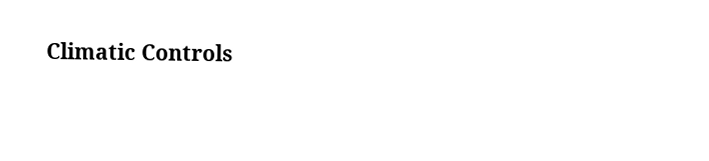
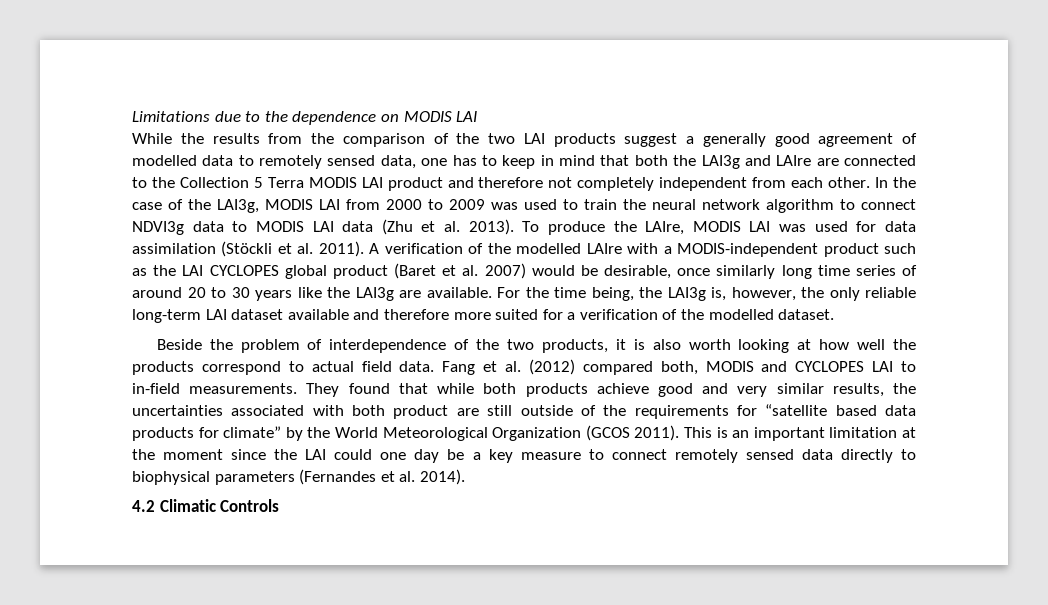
(46, 51) none -> [132,111,478,125] [132,133,917,147] [132,155,916,169] [132,177,916,191] [132,199,916,213] [132,219,917,235] [132,241,916,257] [132,263,917,279] [132,287,916,301] [132,309,835,323] [156,339,916,353] [132,359,916,375] [132,383,916,397] [132,404,916,419] [132,425,917,441] [132,449,916,463] [132,469,465,485] [132,500,155,512] Limitations due to the dependence on MODIS LAI // While the results from the comparison of the two LAI products suggest a generally good agreement of modelled data to remotely sensed data, one has to keep in mind that both the LAI3g and LAIre are connected to the Collection 5 Terra MODIS LAI product and therefore not completely independent from each other. In the case of the LAI3g, MODIS LAI from 2000 to 2009 was used to train the neural network algorithm to connect NDVI3g data to MODIS LAI data (Zhu et al. 2013). To produce the LAIre, MODIS LAI was used for data assimilation (Stöckli et al. 2011). A verification of the modelled LAIre with a MODIS-independent product such as the LAI CYCLOPES global product (Baret et al. 2007) would be desirable, once similarly long time series of around 20 to 30 years like the LAI3g are available. For the time being, the LAI3g is, however, the only reliable long-term LAI dataset available and therefore more suited for a verification of the modelled dataset. // Beside the problem of interdependence of the two products, it is also worth looking at how well the products correspond to actual field data. Fang et al. (2012) compared both, MODIS and CYCLOPES LAI to in-field measurements. They found that while both products achieve good and very similar results, the uncertainties associated with both product are still outside of the requirements for “satellite based data products for climate” by the World Meteorological Organization (GCOS 2011). This is an important limitation at the moment since the LAI could one day be a key measure to connect remotely sensed data directly to biophysical parameters (Fernandes et al. 2014). // 4.2

